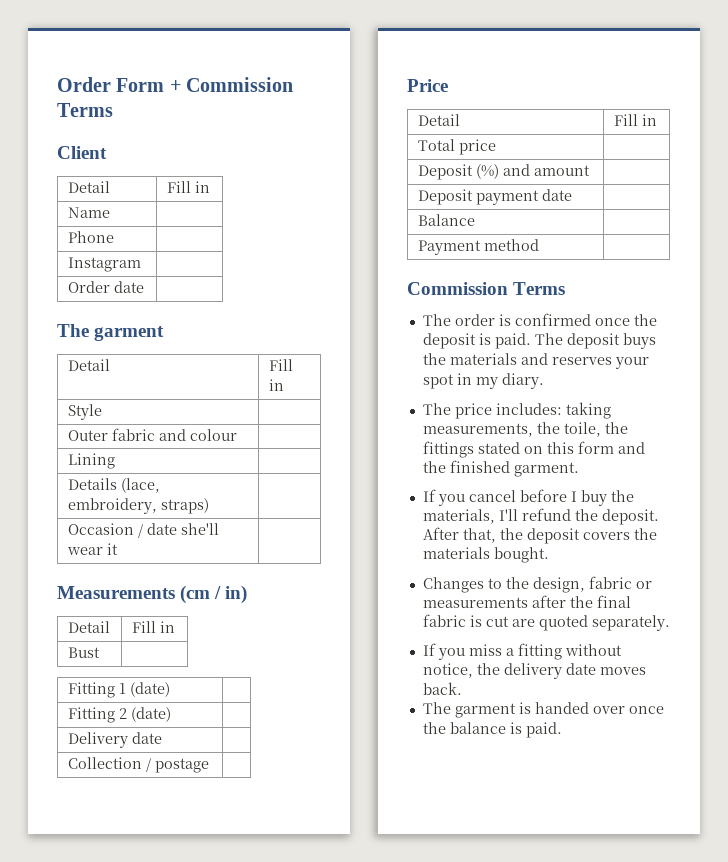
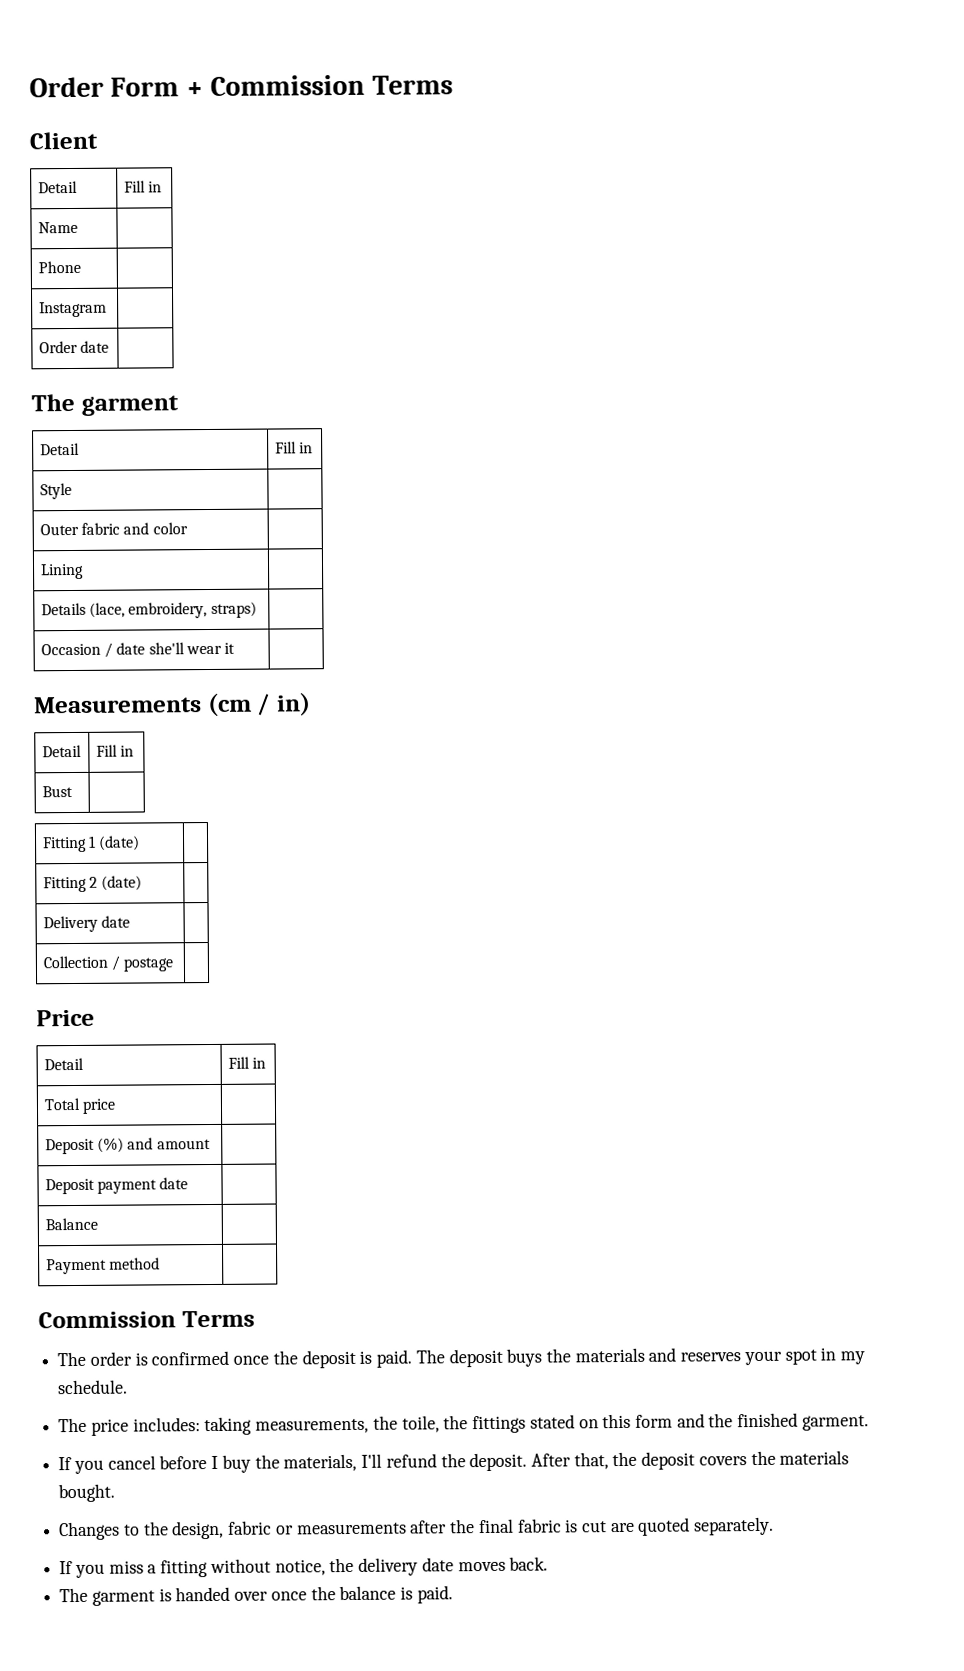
[189,429,237,441] colour -> [152,522,188,535] color
[501,373,544,389] diary. -> [57,1379,129,1395] schedule.

